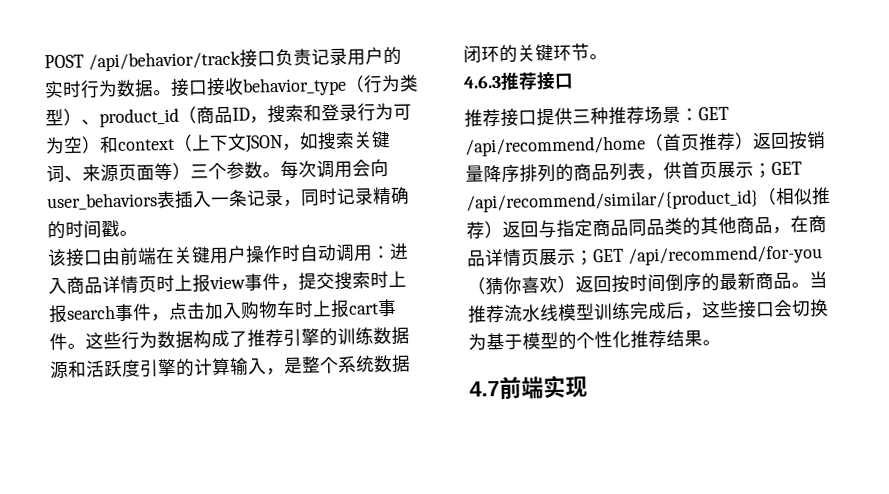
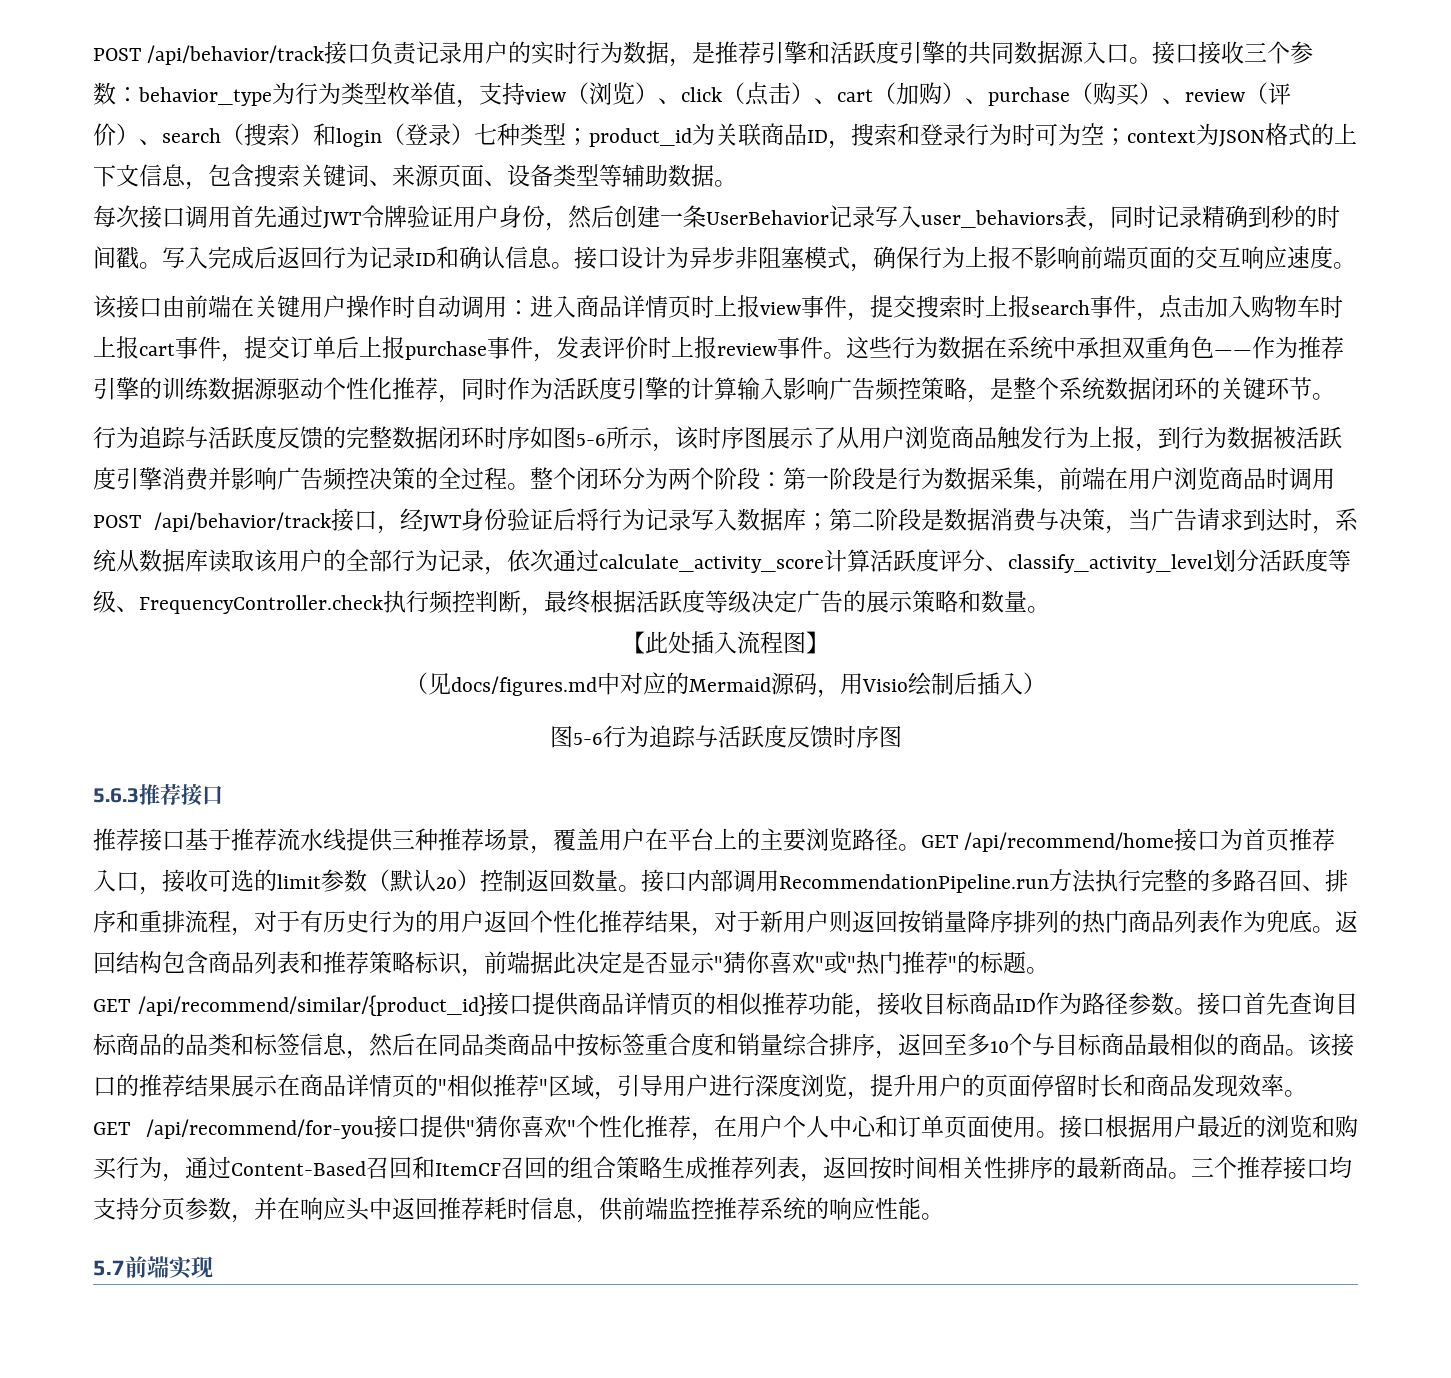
[153,74,419,97] [45,106,197,128] 。接口接收behavior_type（行为类型）、product_id（ -> [669,41,1314,67] [93,82,1291,108] [93,123,761,147] ，是推荐引擎和活跃度引擎的共同数据源入口。接口接收三个参数：behavior_type为行为类型枚举值，支持view（浏览）、click（点击）、cart（加购）、purchase（购买）、review（评价）、search（搜索）和login（登录）七种类型；product_id为关联
[393,103,412,120] [45,132,319,155] 可为空）和context（上下文JSON，如 -> [1012,123,1357,147] [93,164,254,190] 时可为空；context为JSON格式的上下文信息，包含
[154,159,389,181] [46,188,284,211] 等）三个参数。每次调用会向user_behaviors表插入一条记录 -> [484,164,737,187] [93,205,1087,231] 、设备类型等辅助数据。 // 每次接口调用首先通过JWT令牌验证用户身份，然后创建一条UserBehavior记录写入user_behaviors表
(410, 195) none -> [1248,205,1295,228] 到秒
(138, 233) none -> [162,246,1356,272] 写入完成后返回行为记录ID和确认信息。接口设计为异步非阻塞模式，确保行为上报不影响前端页面的交互响应速度。
[67,329,248,350] 。这些行为数据构成了 -> [221,336,1298,362] ，提交订单后上报purchase事件，发表评价时上报review事件。这些行为数据在系统中承担双重角色——作为
[68,360,87,378] 和 -> [277,377,553,403] 驱动个性化推荐，同时作为
(267, 366) none -> [783,377,967,401] 影响广告频控策略
[463,74,502,89] 4.6.3 -> [93,426,1342,452] [93,467,1335,493] [93,508,1358,534] [93,549,1351,575] [93,590,1050,616] [622,631,829,654] [405,672,1046,698] [549,725,902,749] [93,788,139,803] 行为追踪与活跃度反馈的完整数据闭环时序如图5-6所示，该时序图展示了从用户浏览商品触发行为上报，到行为数据被活跃度引擎消费并影响广告频控决策的全过程。整个闭环分为两个阶段：第一阶段是行为数据采集，前端在用户浏览商品时调用POST /api/behavior/track接口，经JWT身份验证后将行为记录写入数据库；第二阶段是数据消费与决策，当广告请求到达时，系统从数据库读取该用户的全部行为记录，依次通过calculate_activity_score计算活跃度评分、classify_activity_level划分活跃度等级、FrequencyController.check执行频控判断，最终根据活跃度等级决定广告的展示策略和数量。 // 【此处插入流程图】 // （见docs/figures.md中对应的Mermaid源码，用Visio绘制后插入） // 图5-6行为追踪与活跃度反馈时序图 // 5.6.3
(537, 118) none -> [185,828,346,851] 基于推荐流水线
[680,108,699,121] ： -> [530,828,921,854] ，覆盖用户在平台上的主要浏览路径。
[644,134,664,152] （ -> [1174,828,1244,851] 接口为
[734,132,754,150] ） -> [93,869,1348,895] [93,910,852,936] 入口，接收可选的limit参数（默认20）控制返回数量。接口内部调用RecommendationPipeline.run方法执行完整的多路召回、排序和重排流程，对于有历史行为的用户返回个性化推荐结果，对于新用户则
[573,161,802,181] [466,186,831,213] [466,215,827,239] [467,244,823,267] [467,275,576,296] 商品列表，供首页展示；GET /api/recommend/similar/{product_id}（相似推荐）返回与指定商品同品类的其他商品，在商品详情页展示；GET /api/recommend/for-you（猜你喜欢） -> [1082,910,1358,934] [93,951,1049,977] [93,992,1358,1018] [93,1033,1354,1059] [93,1074,1307,1100] [93,1115,1358,1141] [93,1156,823,1182] 热门商品列表作为兜底。返回结构包含商品列表和推荐策略标识，前端据此决定是否显示"猜你喜欢"或"热门推荐"的标题。 // GET /api/recommend/similar/{product_id}接口提供商品详情页的相似推荐功能，接收目标商品ID作为路径参数。接口首先查询目标商品的品类和标签信息，然后在同品类商品中按标签重合度和销量综合排序，返回至多10个与目标商品最相似的商品。该接口的推荐结果展示在商品详情页的"相似推荐"区域，引导用户进行深度浏览，提升用户的页面停留时长和商品发现效率。 // GET /api/recommend/for-you接口提供"猜你喜欢"个性化推荐，在用户个人中心和订单页面使用。接口根据用户最近的浏览和购买行为，通过Content-Based召回和ItemCF召回的组合策略生成推荐列表，
[665,273,684,291] 倒 -> [938,1156,1030,1179] 相关性排
[809,271,828,289] [468,299,829,324] [468,329,721,351] [469,381,500,397] 当推荐流水线模型训练完成后，这些接口会切换为基于模型的个性化推荐结果。 // 4.7 -> [1191,1156,1352,1179] [93,1197,944,1223] [93,1260,125,1276] 三个推荐接口均支持分页参数，并在响应头中返回推荐耗时信息，供前端监控推荐系统的响应性能。 // 5.7

